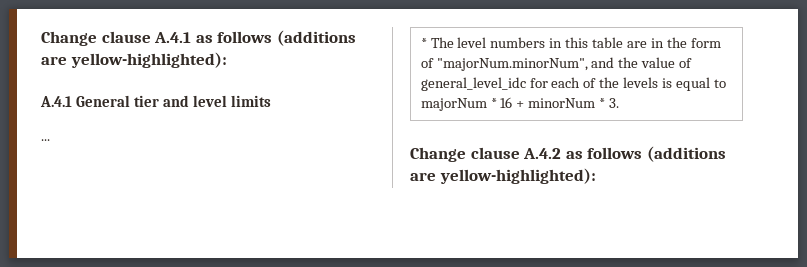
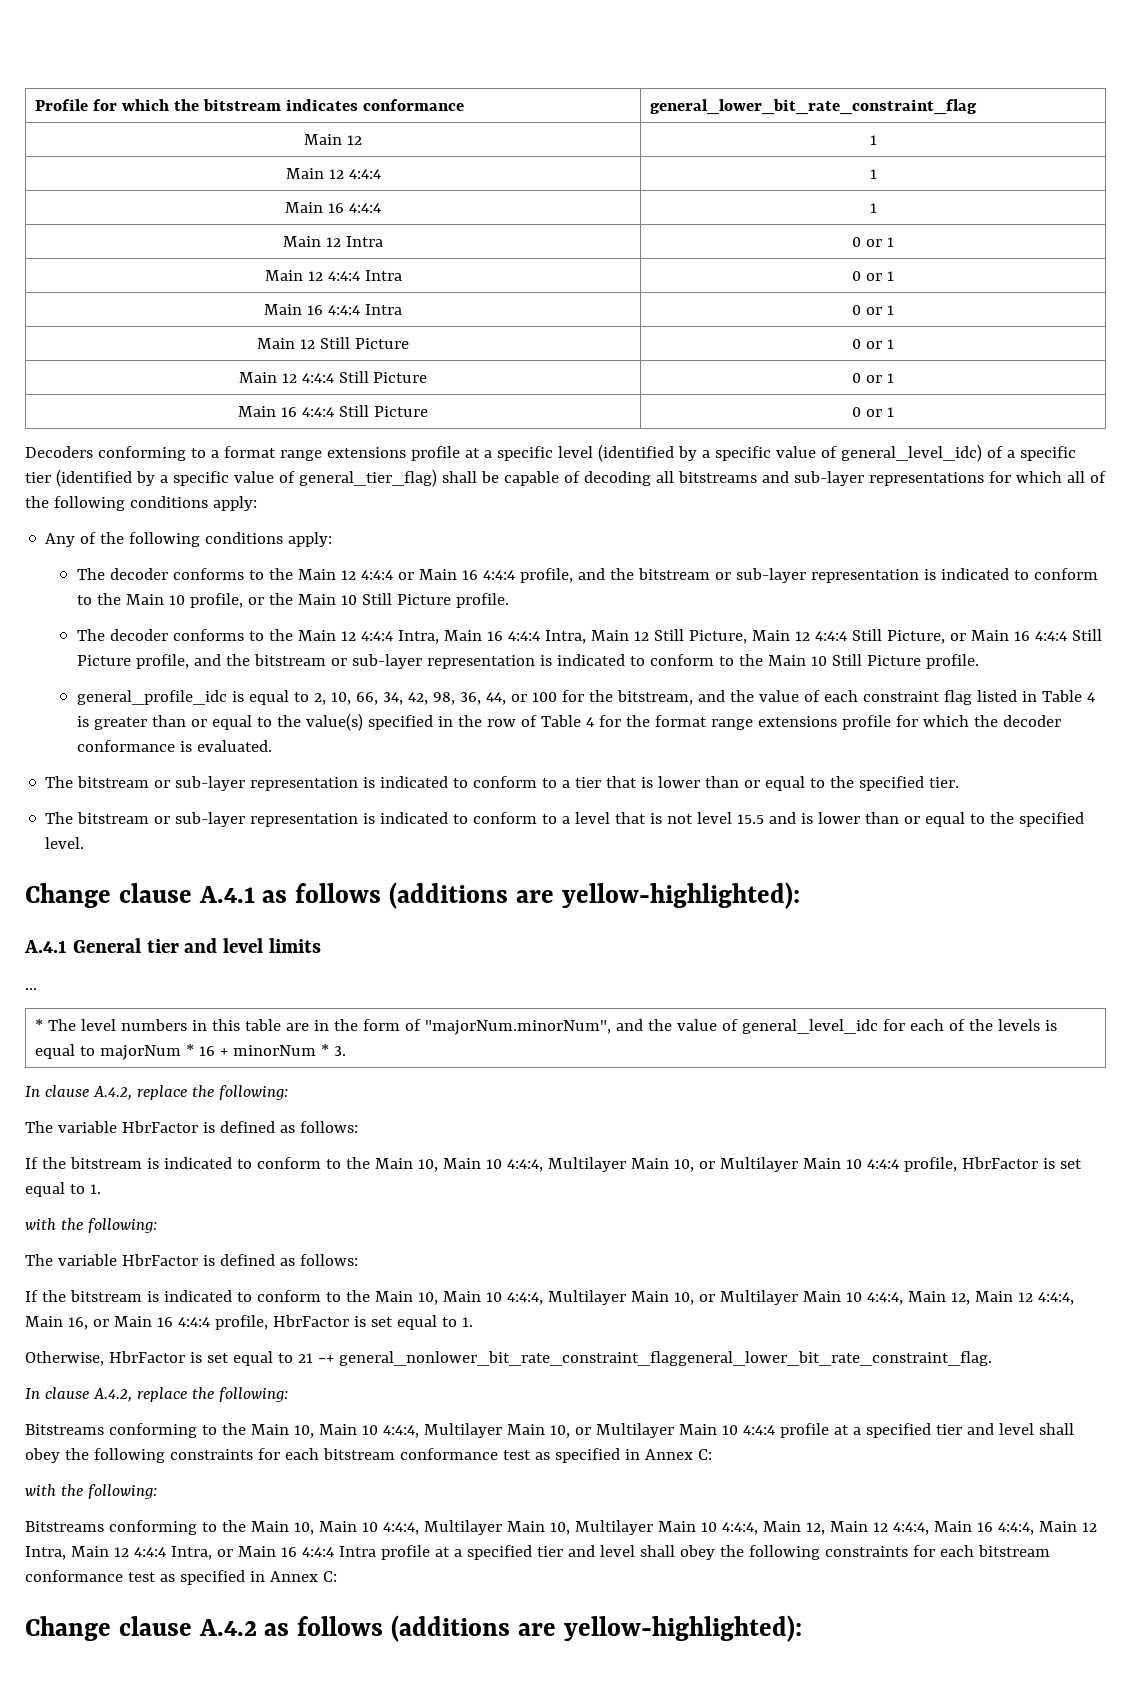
(41, 38) none -> [34,99,464,111] [649,99,977,115] [304,134,362,145] [869,135,877,145] [285,168,381,179] [869,169,877,179] [285,202,381,213] [869,203,877,213] [283,236,383,247] [852,237,894,247] [264,270,402,281] [852,271,894,281] [264,304,402,315] [852,305,894,315] [257,337,409,349] [852,339,894,349] [238,371,428,383] [852,373,894,383] [238,405,428,417] [852,407,894,417] [25,444,1076,462] [25,469,1106,487] [25,496,257,511] [45,532,333,547] [76,568,1098,583] [76,593,509,608] [76,629,1102,644] [76,654,979,669] [76,690,1095,705] [76,713,1061,731] [76,740,272,752] [45,776,960,791] [45,812,1085,827] [45,837,85,849] Profile for which the bitstream indicates conformance | general_lower_bit_rate_constraint_flag // Main 12 | 1 // Main 12 4:4:4 | 1 // Main 16 4:4:4 | 1 // Main 12 Intra | 0 or 1 // Main 12 4:4:4 Intra | 0 or 1 // Main 16 4:4:4 Intra | 0 or 1 // Main 12 Still Picture | 0 or 1 // Main 12 4:4:4 Still Picture | 0 or 1 // Main 16 4:4:4 Still Picture | 0 or 1 // Decoders conforming to a format range extensions profile at a specific level (identified by a specific value of general_level_idc) of a specific tier (identified by a specific value of general_tier_flag) shall be capable of decoding all bitstreams and sub-layer representations for which all of the following conditions apply: // Any of the following conditions apply: // The decoder conforms to the Main 12 4:4:4 or Main 16 4:4:4 profile, and the bitstream or sub-layer representation is indicated to conform to the Main 10 profile, or the Main 10 Still Picture profile. // The decoder conforms to the Main 12 4:4:4 Intra, Main 16 4:4:4 Intra, Main 12 Still Picture, Main 12 4:4:4 Still Picture, or Main 16 4:4:4 Still Picture profile, and the bitstream or sub-layer representation is indicated to conform to the Main 10 Still Picture profile. // general_profile_idc is equal to 2, 10, 66, 34, 42, 98, 36, 44, or 100 for the bitstream, and the value of each constraint flag listed in Table 4 is greater than or equal to the value(s) specified in the row of Table 4 for the format range extensions profile for which the decoder conformance is evaluated. // The bitstream or sub-layer representation is indicated to conform to a tier that is lower than or equal to the specified tier. // The bitstream or sub-layer representation is indicated to conform to a level that is not level 15.5 and is lower than or equal to the specified level. //
(620, 103) none -> [25,1085,288,1100] [25,1121,358,1133] [25,1157,1082,1172] [25,1182,101,1197] [25,1218,157,1233] [25,1254,358,1266] [25,1290,1074,1305] [25,1315,473,1330] [25,1351,992,1366] [25,1387,288,1402] [25,1423,1074,1438] [25,1448,712,1463] [25,1484,157,1499] [25,1520,1097,1535] [25,1545,1050,1560] [25,1570,337,1585] // In clause A.4.2, replace the following: // The variable HbrFactor is defined as follows: // If the bitstream is indicated to conform to the Main 10, Main 10 4:4:4, Multilayer Main 10, or Multilayer Main 10 4:4:4 profile, HbrFactor is set equal to 1. // with the following: // The variable HbrFactor is defined as follows: // If the bitstream is indicated to conform to the Main 10, Main 10 4:4:4, Multilayer Main 10, or Multilayer Main 10 4:4:4, Main 12, Main 12 4:4:4, Main 16, or Main 16 4:4:4 profile, HbrFactor is set equal to 1. // Otherwise, HbrFactor is set equal to 21 −+ general_nonlower_bit_rate_constraint_flaggeneral_lower_bit_rate_constraint_flag. // In clause A.4.2, replace the following: // Bitstreams conforming to the Main 10, Main 10 4:4:4, Multilayer Main 10, or Multilayer Main 10 4:4:4 profile at a specified tier and level shall obey the following constraints for each bitstream conformance test as specified in Annex C: // with the following: // Bitstreams conforming to the Main 10, Main 10 4:4:4, Multilayer Main 10, Multilayer Main 10 4:4:4, Main 12, Main 12 4:4:4, Main 16 4:4:4, Main 12 Intra, Main 12 4:4:4 Intra, or Main 16 4:4:4 Intra profile at a specified tier and level shall obey the following constraints for each bitstream conformance test as specified in Annex C:

